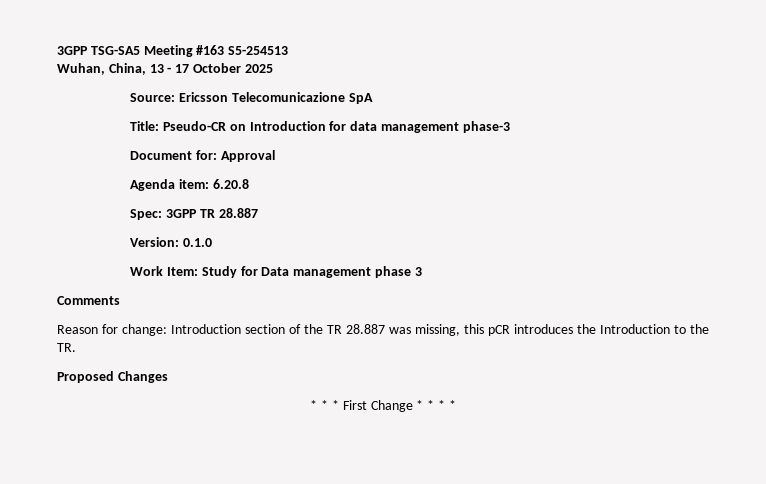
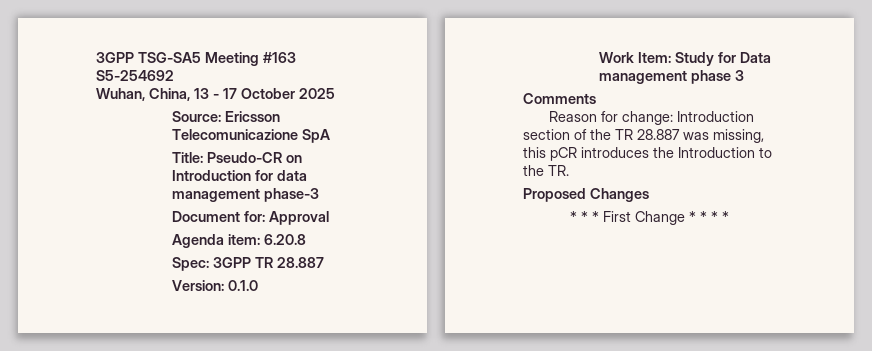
[228,46,289,55] S5-254513 -> [96,70,174,81] S5-254692

